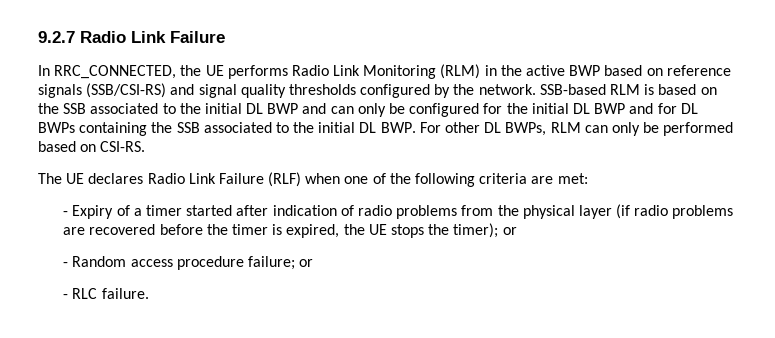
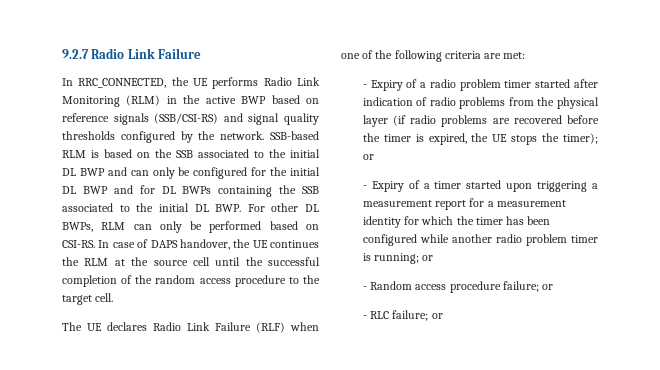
(146, 146) none -> [98,239,319,250] [62,257,320,266] [62,275,320,287] [62,293,114,305] In case of DAPS handover, the UE continues the RLM at the source cell until the successful completion of the random access procedure to the target cell.
(142, 212) none -> [429,79,501,91] radio problem
(517, 231) none -> [362,180,598,192] [362,198,566,210] [362,216,551,228] [362,234,598,246] [362,253,434,264] // - Expiry of a timer started upon triggering a measurement report for a measurement identity for which the timer has been configured while another radio problem timer is running; or
[101,288,149,299] failure. -> [392,310,443,321] failure; or

